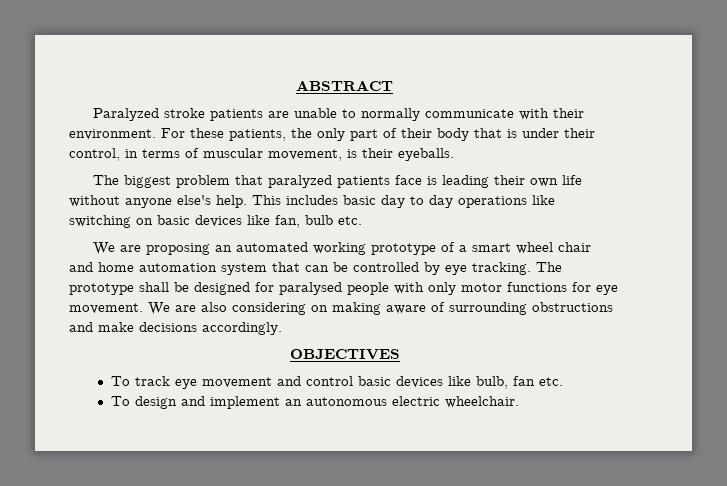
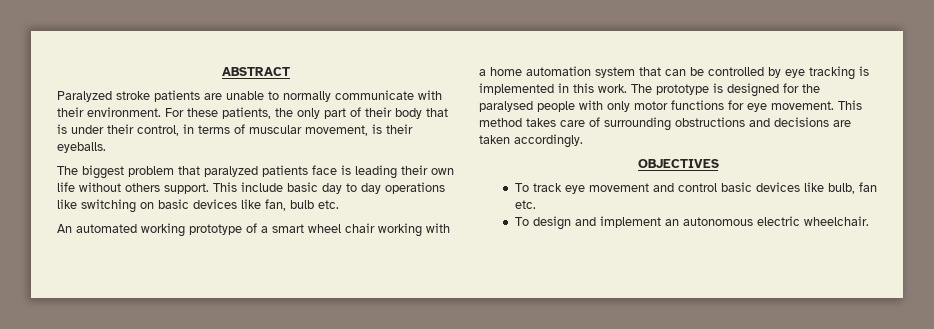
[125,195,338,208] anyone else's help. This includes -> [125,182,283,194] others support. This include
[93,242,233,255] We are proposing an -> [57,224,72,233] An
[69,262,93,272] and -> [378,223,450,237] [479,69,486,76] working with a
[472,262,562,275] [69,282,189,295] tracking. The prototype shall be -> [809,66,869,80] [479,83,723,95] tracking is implemented in this work. The prototype is
(274, 287) none -> [802,84,820,93] the
[148,302,426,315] We are also considering on making aware -> [838,100,862,110] [479,118,585,127] This method takes care
[98,322,197,332] make decisions -> [774,117,851,127] [479,135,510,144] decisions are taken

